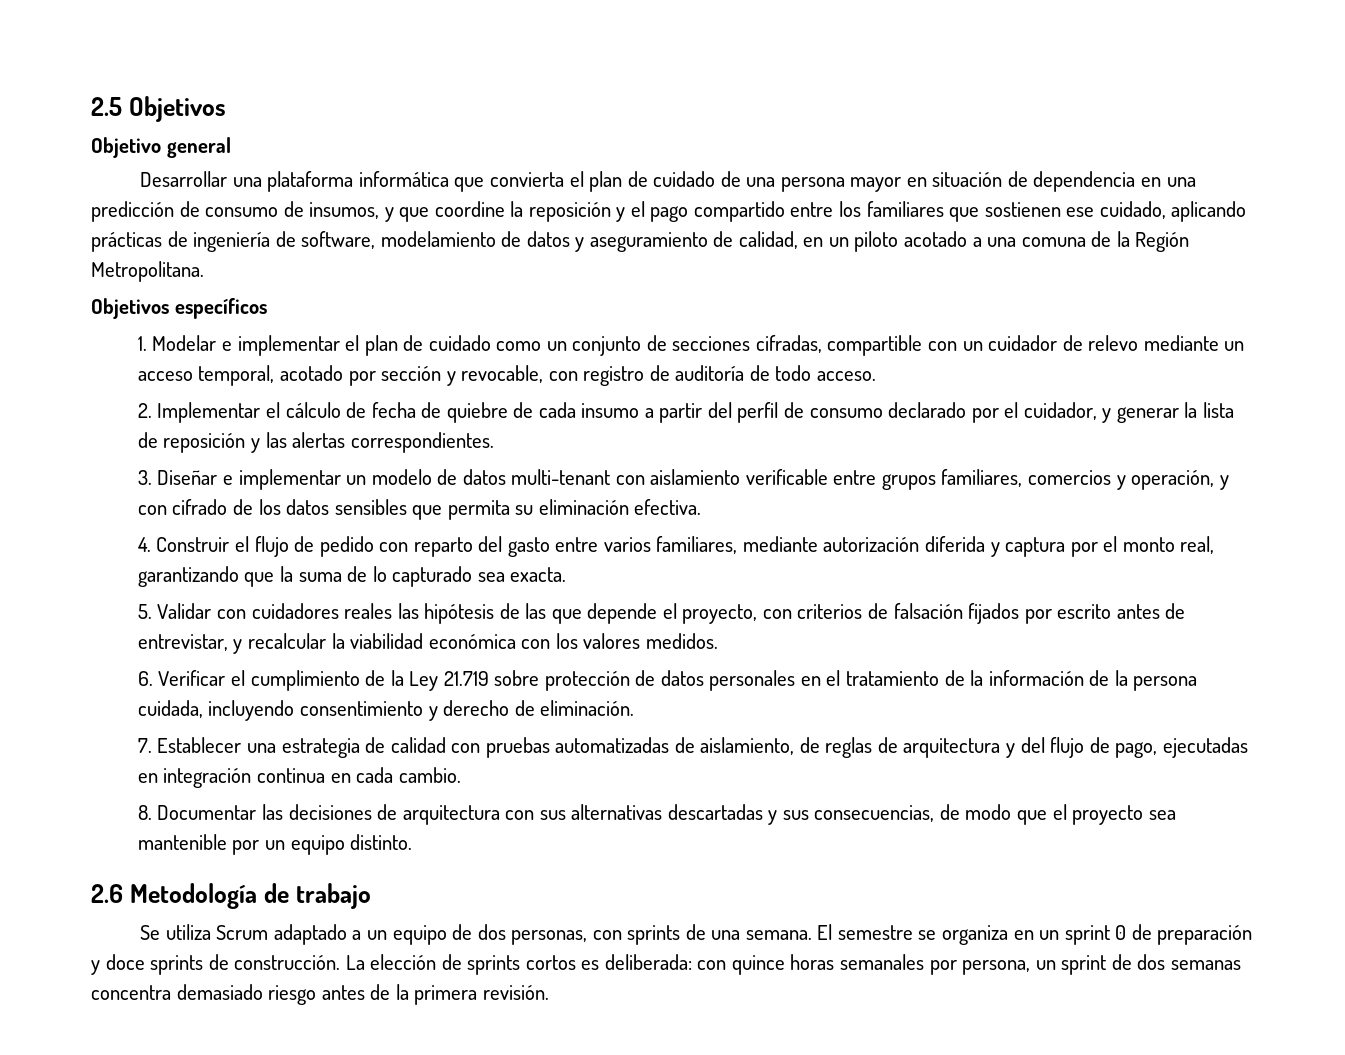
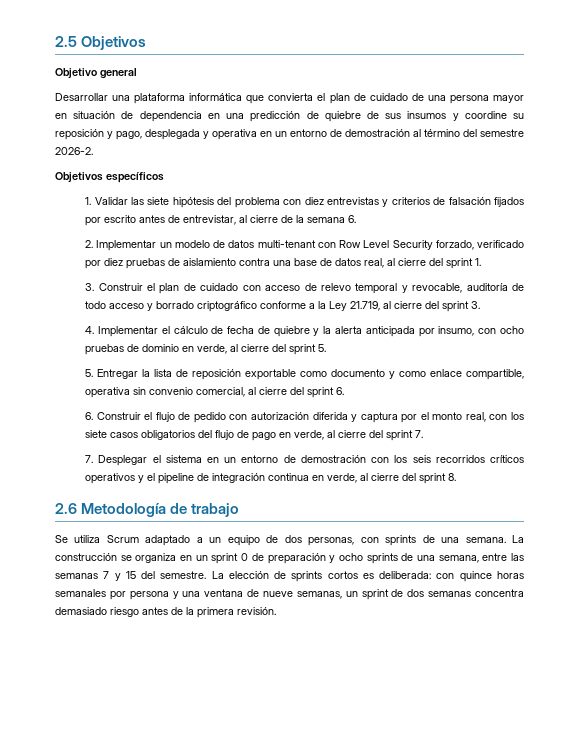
[205,201,1247,222] [91,231,1190,252] [91,261,204,282] [91,298,267,319] [137,335,1245,356] [137,365,876,386] [137,402,1234,423] [137,432,494,453] [137,469,1229,490] [137,499,702,520] [137,536,1215,557] [137,566,567,587] [137,603,792,624] consumo de insumos, y que coordine la reposición y el pago compartido entre los familiares que sostienen ese cuidado, aplicando prácticas de ingeniería de software, modelamiento de datos y aseguramiento de calidad, en un piloto acotado a una comuna de la Región Metropolitana. // Objetivos específicos // 1. Modelar e implementar el plan de cuidado como un conjunto de secciones cifradas, compartible con un cuidador de relevo mediante un acceso temporal, acotado por sección y revocable, con registro de auditoría de todo acceso. // 2. Implementar el cálculo de fecha de quiebre de cada insumo a partir del perfil de consumo declarado por el cuidador, y generar la lista de reposición y las alertas correspondientes. // 3. Diseñar e implementar un modelo de datos multi-tenant con aislamiento verificable entre grupos familiares, comercios y operación, y con cifrado de los datos sensibles que permita su eliminación efectiva. // 4. Construir el flujo de pedido con reparto del gasto entre varios familiares, mediante autorización diferida y captura por el monto real, garantizando que la suma de lo capturado sea exacta. // 5. Validar con cuidadores reales las hipótesis de las que depende el proyecto, con -> [324,111,524,122] [55,129,524,140] [55,147,93,155] [55,172,164,183] [85,197,389,208] quiebre de sus insumos y coordine su reposición y pago, desplegada y operativa en un entorno de demostración al término del semestre 2026-2. // Objetivos específicos // 1. Validar las siete hipótesis del problema con diez entrevistas y
[233,633,718,654] [137,670,1198,691] [137,700,635,721] [137,737,1248,758] [137,767,461,788] [137,804,1176,825] [137,834,413,855] y recalcular la viabilidad económica con los valores medidos. // 6. Verificar el cumplimiento de la Ley 21.719 sobre protección de datos personales en el tratamiento de la información de la persona cuidada, incluyendo consentimiento y derecho de eliminación. // 7. Establecer una estrategia de calidad con pruebas automatizadas de aislamiento, de reglas de arquitectura y del flujo de pago, ejecutadas en integración continua en cada cambio. // 8. Documentar las decisiones de arquitectura con sus alternativas descartadas y sus consecuencias, de modo que el proyecto sea mantenible por un equipo distinto. -> [239,215,357,223] [85,240,525,251] [85,258,482,269] [85,283,524,294] [85,301,481,312] [85,326,525,337] [85,344,327,355] [85,369,525,380] [85,387,345,398] [85,412,525,423] [85,430,424,441] [85,455,525,466] [85,473,457,484] al cierre de la semana 6. // 2. Implementar un modelo de datos multi-tenant con Row Level Security forzado, verificado por diez pruebas de aislamiento contra una base de datos real, al cierre del sprint 1. // 3. Construir el plan de cuidado con acceso de relevo temporal y revocable, auditoría de todo acceso y borrado criptográfico conforme a la Ley 21.719, al cierre del sprint 3. // 4. Implementar el cálculo de fecha de quiebre y la alerta anticipada por insumo, con ocho pruebas de dominio en verde, al cierre del sprint 5. // 5. Entregar la lista de reposición exportable como documento y como enlace compartible, operativa sin convenio comercial, al cierre del sprint 6. // 6. Construir el flujo de pedido con autorización diferida y captura por el monto real, con los siete casos obligatorios del flujo de pago en verde, al cierre del sprint 7. // 7. Desplegar el sistema en un entorno de demostración con los seis recorridos críticos operativos y el pipeline de integración continua en verde, al cierre del sprint 8.
[817,924,913,940] El semestre -> [511,535,524,543] [55,553,117,561] La construcción
[105,954,341,975] doce sprints de construcción. -> [338,553,524,564] [55,571,207,581] ocho sprints de una semana, entre las semanas 7 y 15 del semestre.
[962,960,1031,975] persona, -> [129,589,342,600] persona y una ventana de nueve semanas,

